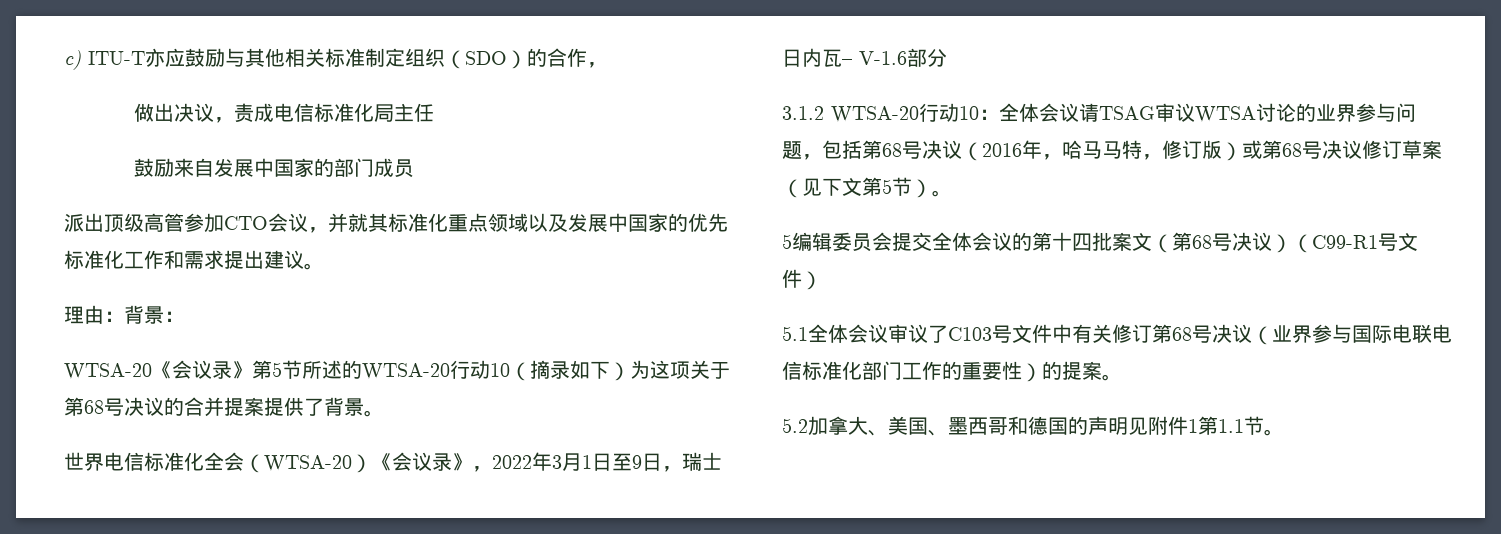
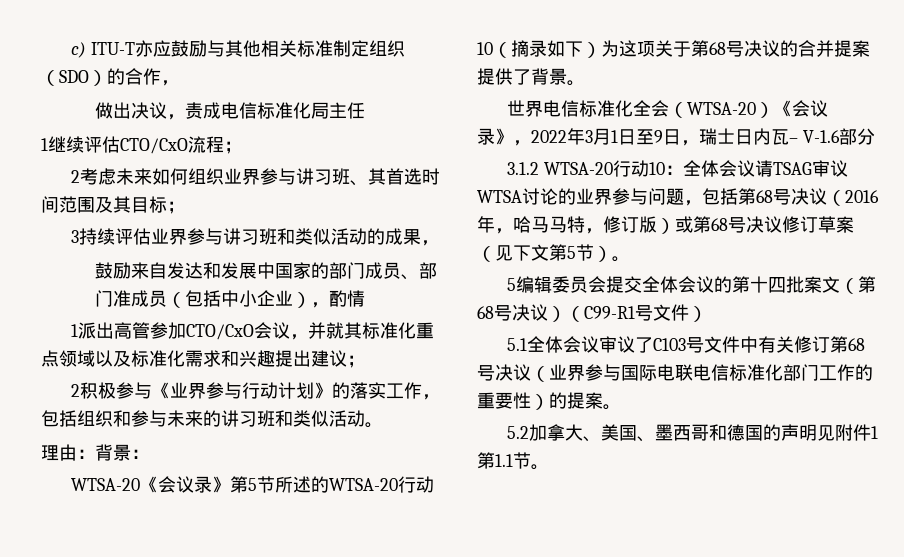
(435, 112) none -> [41,136,242,154] [71,168,441,186] [41,196,185,214] [71,228,440,246] // 1继续评估CTO/CxO流程； // 2考虑未来如何组织业界参与讲习班、其首选时间范围及其目标； // 3持续评估业界参与讲习班和类似活动的成果，
(235, 167) none -> [185,262,240,279] 达和发
[64,213,144,232] // 派出顶级 -> [401,262,438,280] [95,290,366,308] [71,322,115,339] 、部门准成员（包括中小企业），酌情 // 1派出
[224,216,268,230] CTO -> [186,324,255,340] CTO/CxO
[568,213,728,232] [64,250,304,269] 发展中国家的优先标准化工作和需求提出建议 -> [131,350,365,368] [71,382,441,400] [41,410,365,427] 标准化需求和兴趣提出建议； // 2积极参与《业界参与行动计划》的落实工作，包括组织和参与未来的讲习班和类似活动

